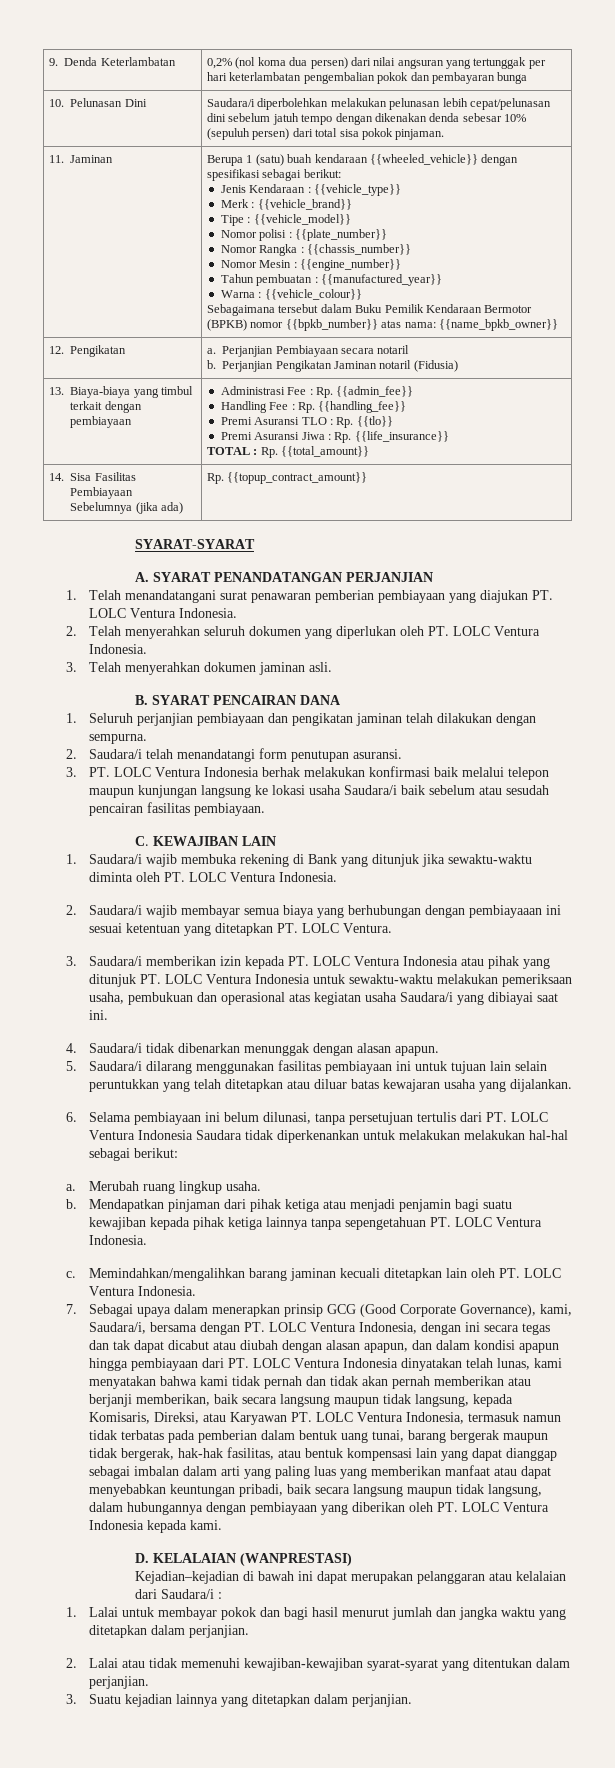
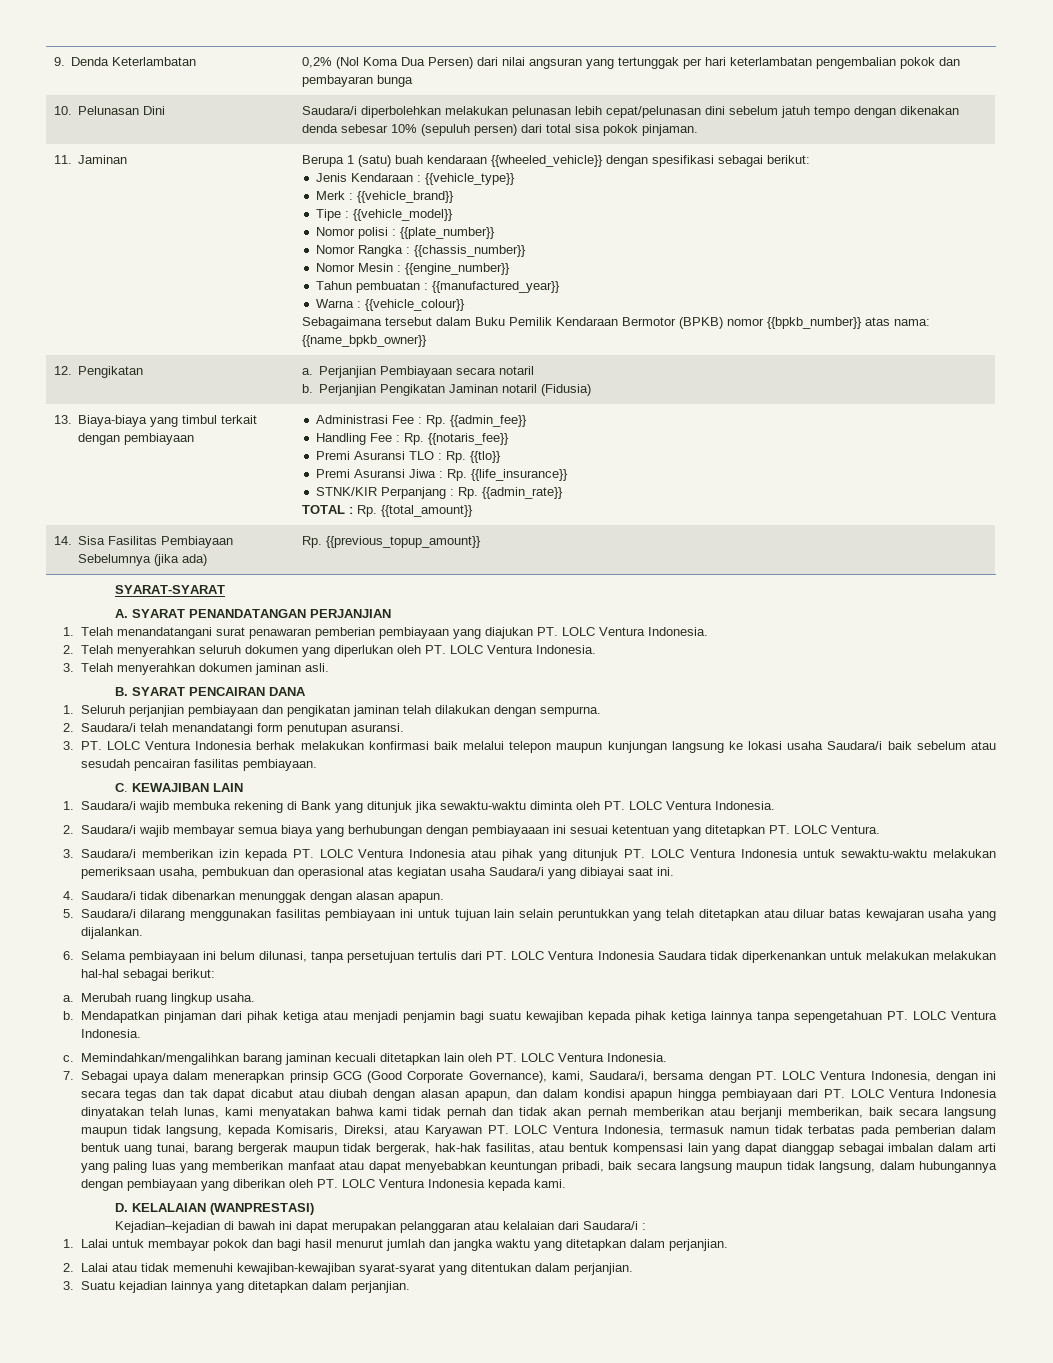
[235,57,348,69] (nol koma dua persen) -> [335,57,473,69] (Nol Koma Dua Persen)
[318,401,407,413] {{handling_fee}} -> [427,433,509,445] {{notaris_fee}}
(449, 436) none -> [315,487,563,499] // STNK/KIR Perpanjang : Rp. {{admin_rate}}
[227,472,368,484] {{topup_contract_amount}} -> [325,536,481,548] {{previous_topup_amount}}

